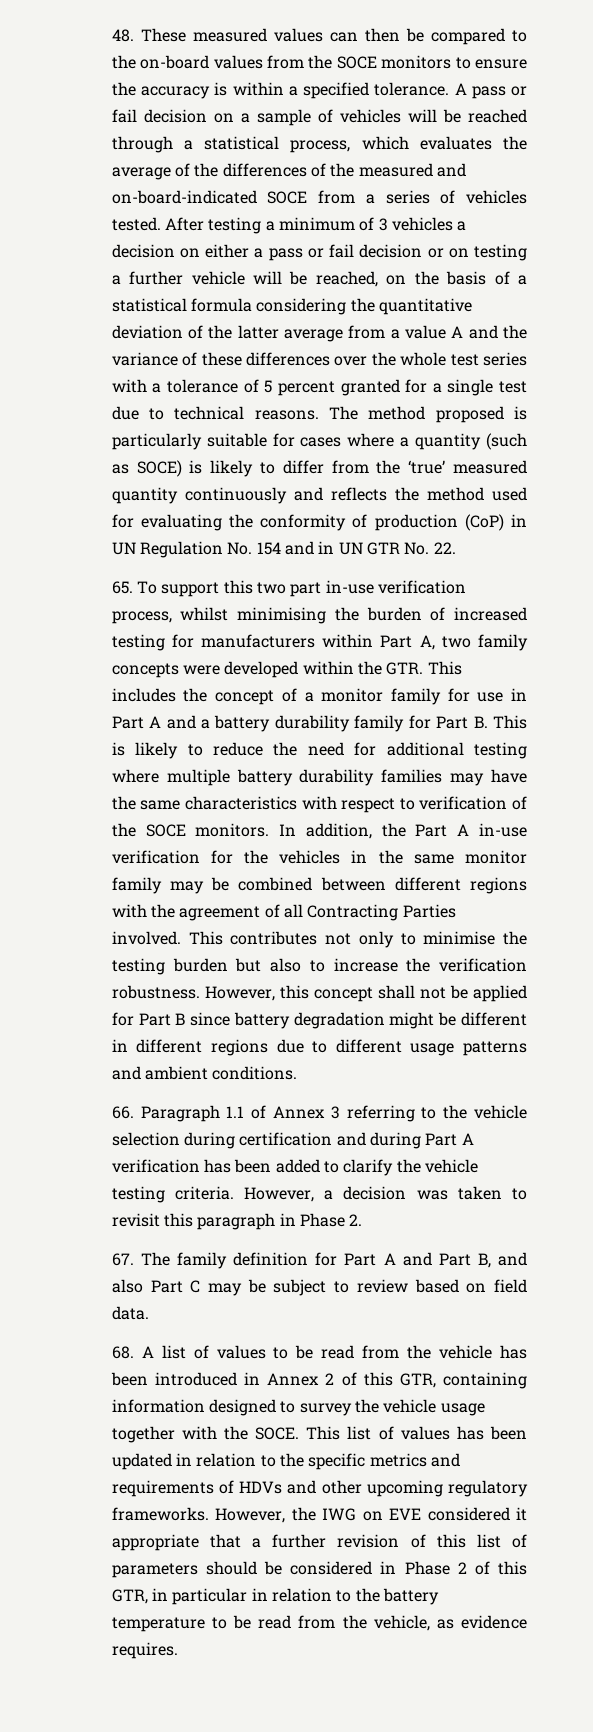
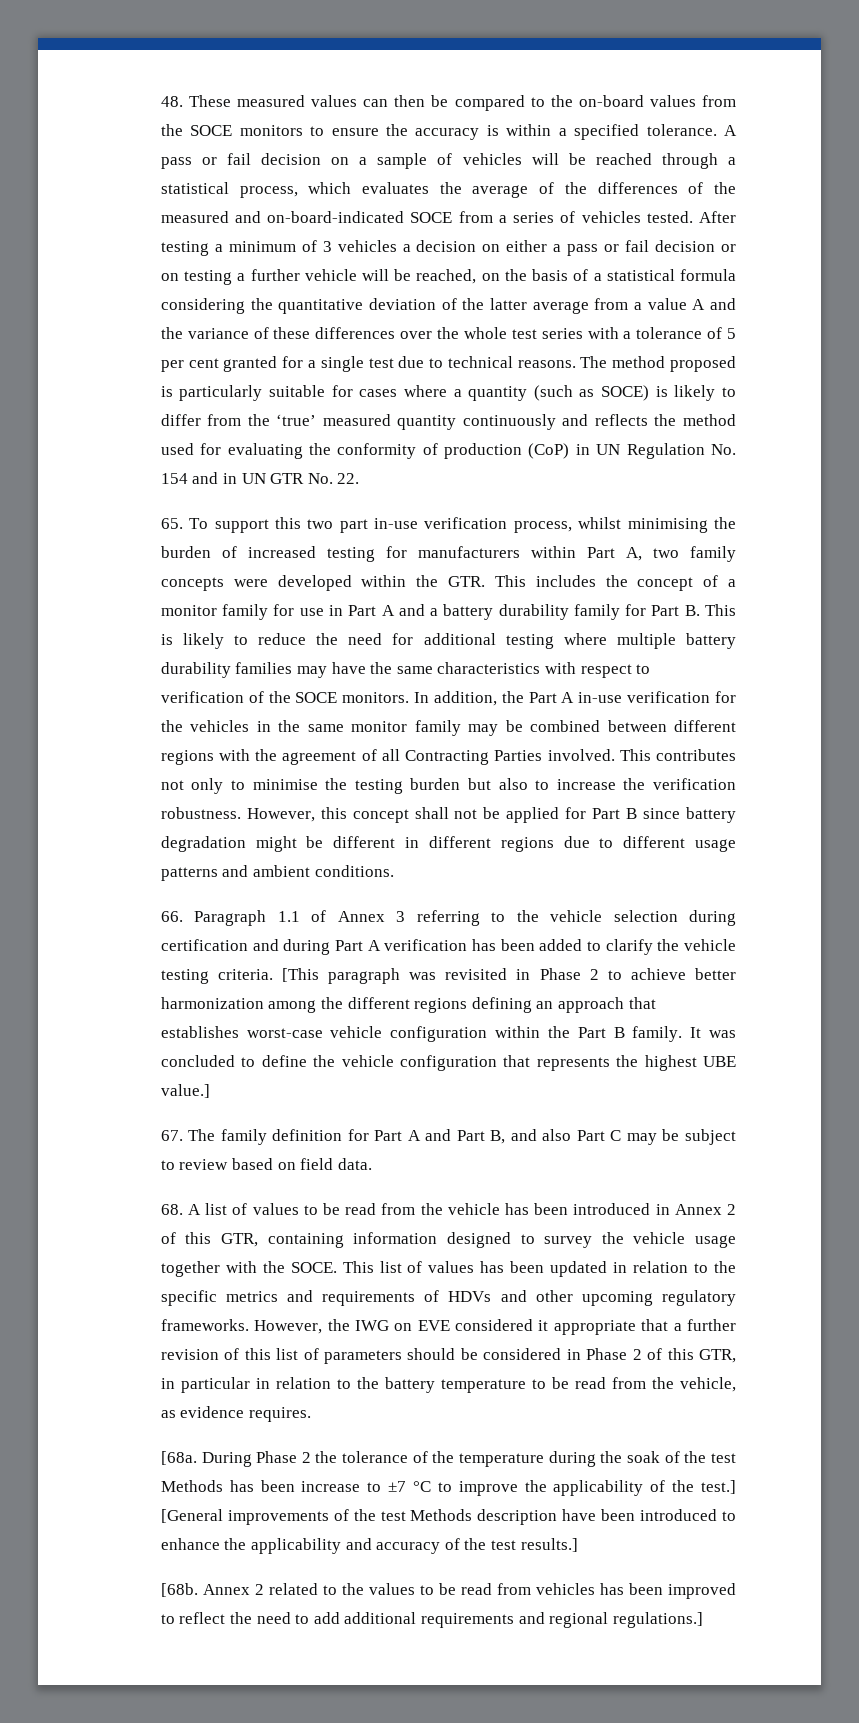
[277,381,335,396] percent -> [160,358,219,372] per cent
[244,1186,527,1202] [111,1213,363,1230] However, a decision was taken to revisit this paragraph in Phase 2. -> [282,968,736,984] [160,997,656,1013] [160,1026,737,1042] [160,1055,736,1071] [160,1084,210,1098] [This paragraph was revisited in Phase 2 to achieve better harmonization among the different regions defining an approach that establishes worst-case vehicle configuration within the Part B family. It was concluded to define the vehicle configuration that represents the highest UBE value.]
(178, 1650) none -> [160,1451,736,1467] [160,1480,736,1496] [160,1509,736,1525] [160,1538,578,1554] [160,1583,736,1599] [160,1612,703,1628] // [68a. During Phase 2 the tolerance of the temperature during the soak of the test Methods has been increase to ±7 °C to improve the applicability of the test.] [General improvements of the test Methods description have been introduced to enhance the applicability and accuracy of the test results.] // [68b. Annex 2 related to the values to be read from vehicles has been improved to reflect the need to add additional requirements and regional regulations.]

